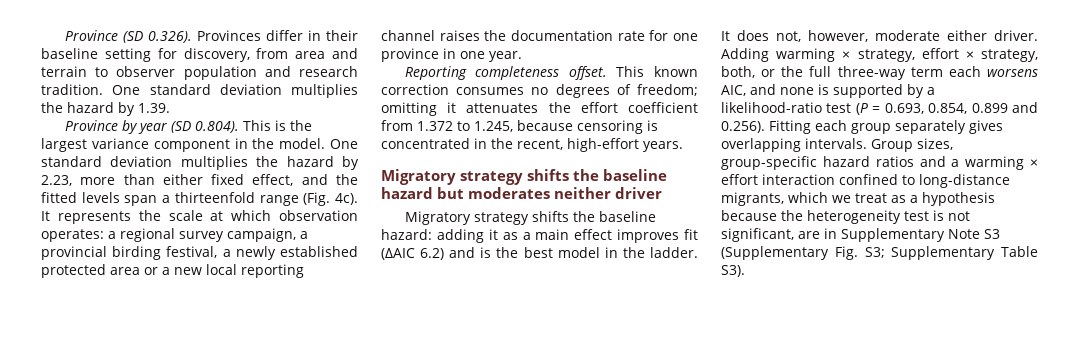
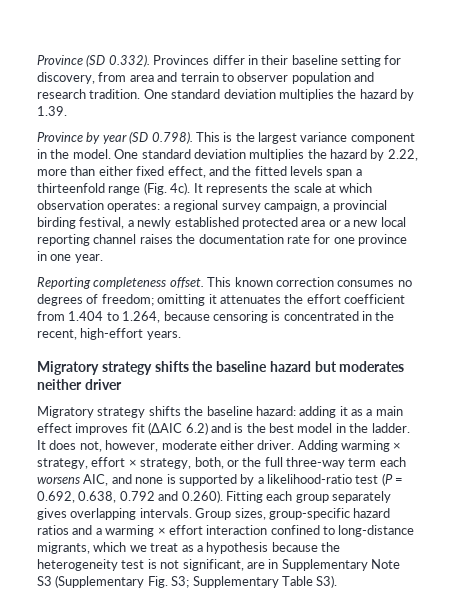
[147,31,192,43] 0.326). -> [108,54,150,67] 0.332).
[194,121,239,133] 0.804). -> [151,131,193,144] 0.798).
[41,175,72,186] 2.23, -> [387,149,418,161] 2.22,
[417,121,513,132] 1.372 to 1.245, -> [68,311,161,323] 1.404 to 1.264,
[884,102,1038,114] [721,121,765,133] 0.693, 0.854, 0.899 and 0.256). -> [37,490,223,503] 0.692, 0.638, 0.792 and 0.260).

